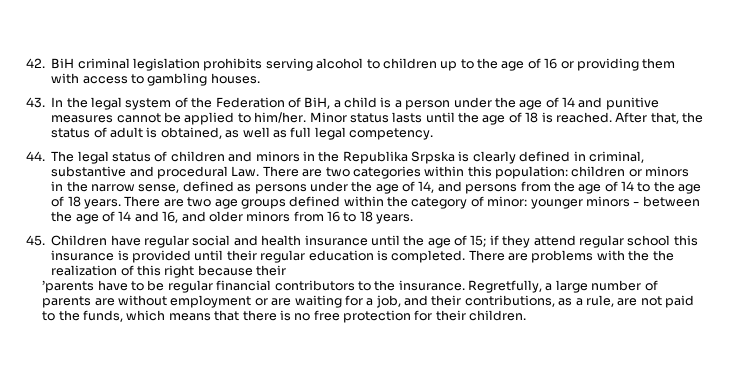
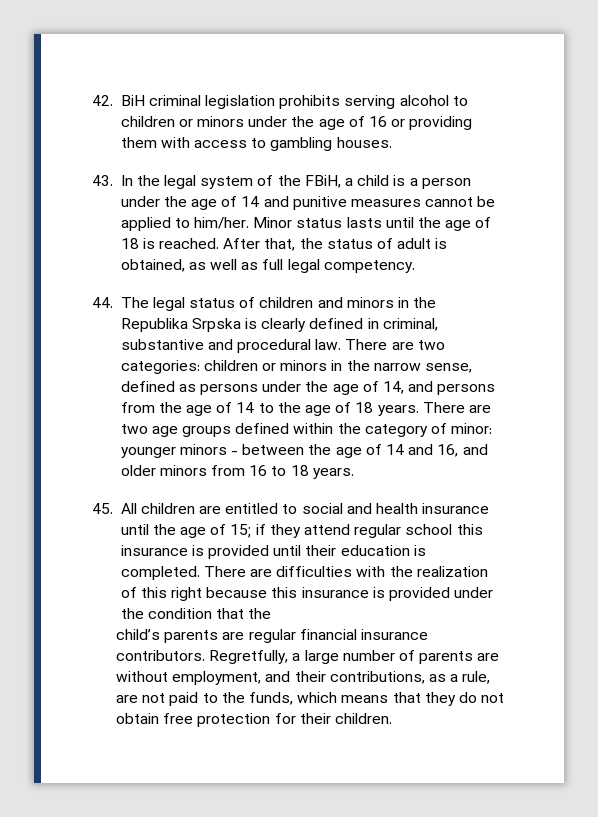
[440,59,474,71] up to -> [178,116,288,127] or minors under
[215,97,331,109] Federation of BiH, -> [304,175,341,188] FBiH,
[231,166,568,179] Law. There are two categories within this population: -> [315,339,445,350] [120,360,200,374] law. There are two categories:
[51,235,189,248] Children have regular -> [120,503,298,514] All children are entitled to
[260,250,306,263] regular -> (337, 550) none
[531,250,594,263] problems -> [276,566,353,577] difficulties
[652,250,674,261] the -> (413, 571) none
[256,265,287,276] [42,280,465,293] their // ’parents have to be regular financial contributors to the insurance. -> [271,587,494,601] [120,608,272,619] [116,629,428,643] [116,650,206,661] this insurance is provided under the condition that the // child’s parents are regular financial insurance contributors.
[170,295,401,308] employment or are waiting for a job, -> [172,671,262,685] employment,
[242,310,311,321] there is no -> [424,692,505,706] [116,713,160,724] they do not obtain

